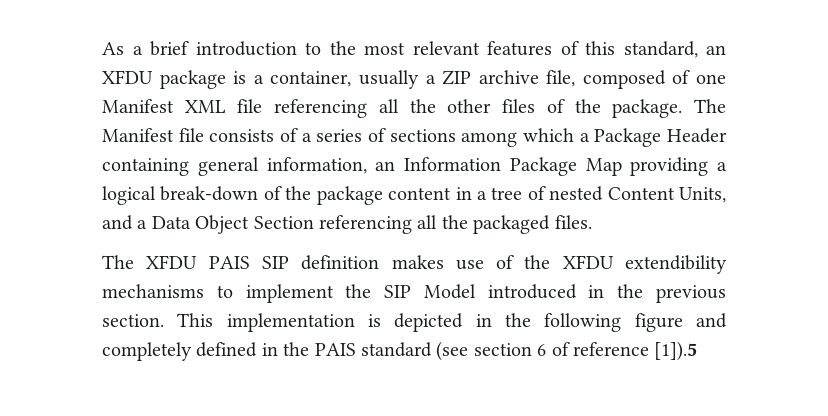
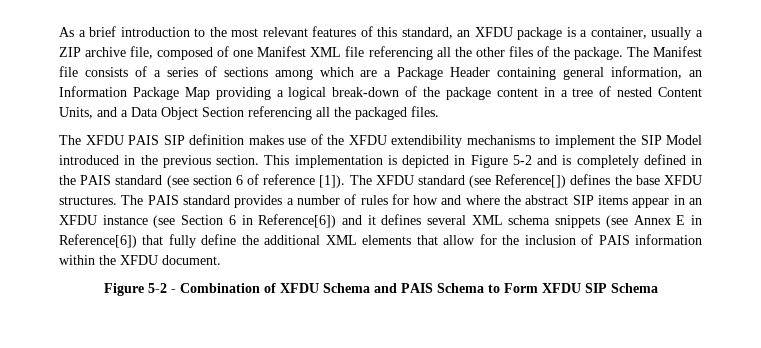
(574, 135) none -> [360,70,378,77] are
[504,313,727,332] the following figure and -> [470,155,572,168] Figure 5-2 and is
[654,341,698,361] [1]).5 -> [319,174,702,188] [59,194,702,208] [59,214,702,228] [59,234,702,248] [59,255,221,265] [103,283,658,296] [1]). The XFDU standard (see Reference[]) defines the base XFDU structures. The PAIS standard provides a number of rules for how and where the abstract SIP items appear in an XFDU instance (see Section 6 in Reference[6]) and it defines several XML schema snippets (see Annex E in Reference[6]) that fully define the additional XML elements that allow for the inclusion of PAIS information within the XFDU document. // Figure 5-2 - Combination of XFDU Schema and PAIS Schema to Form XFDU SIP Schema

